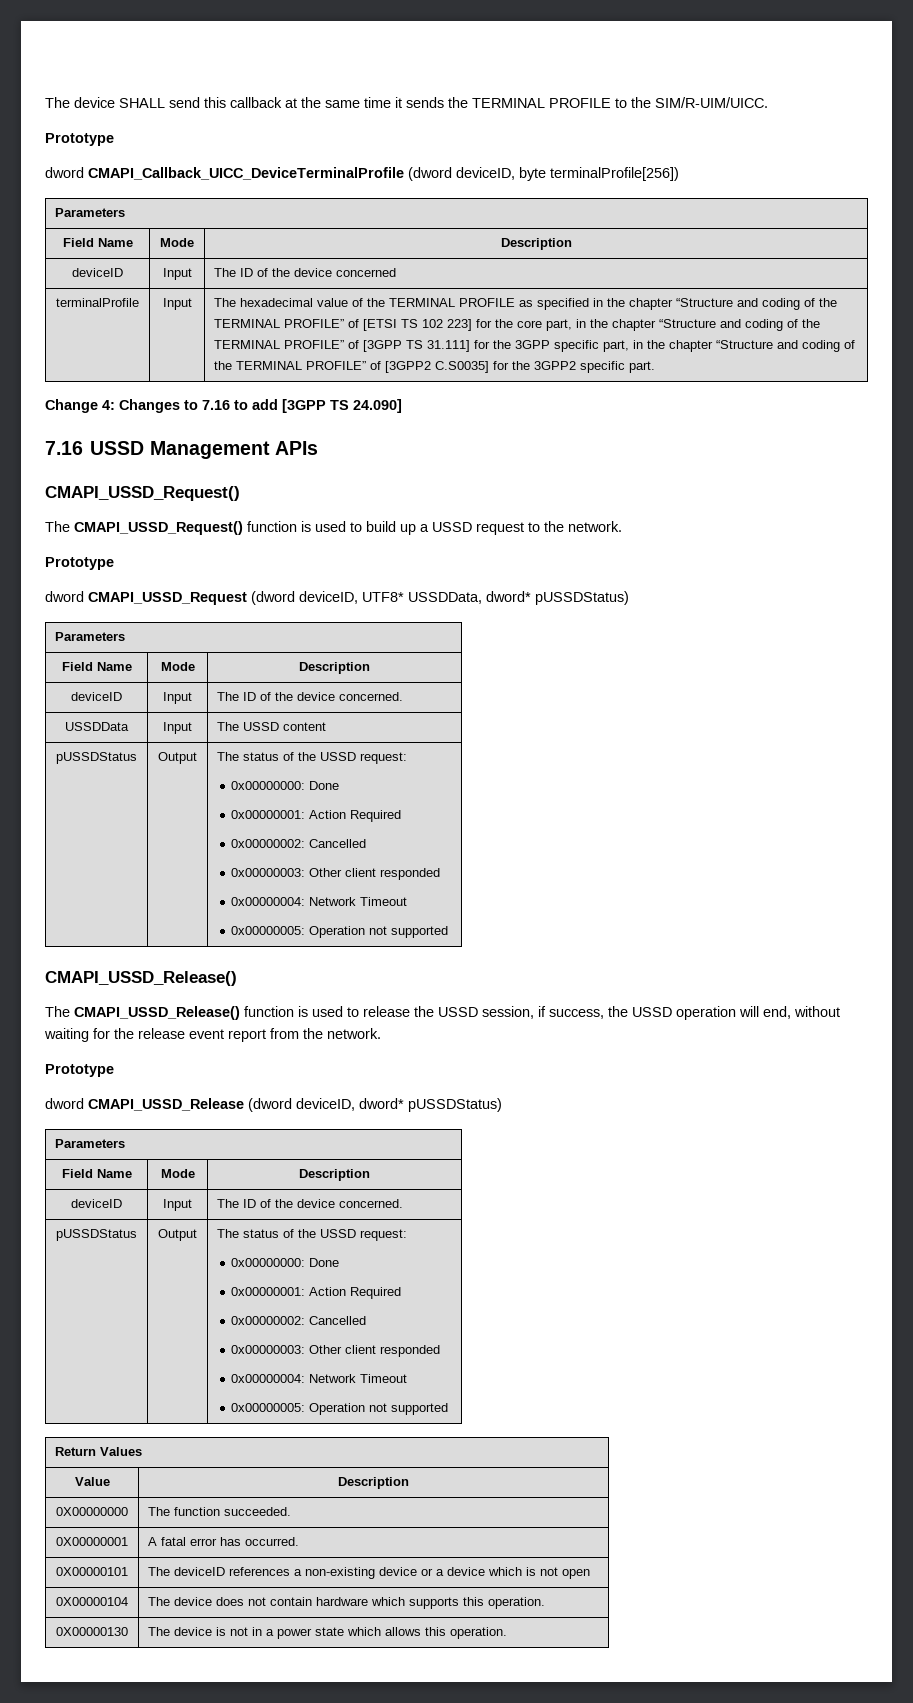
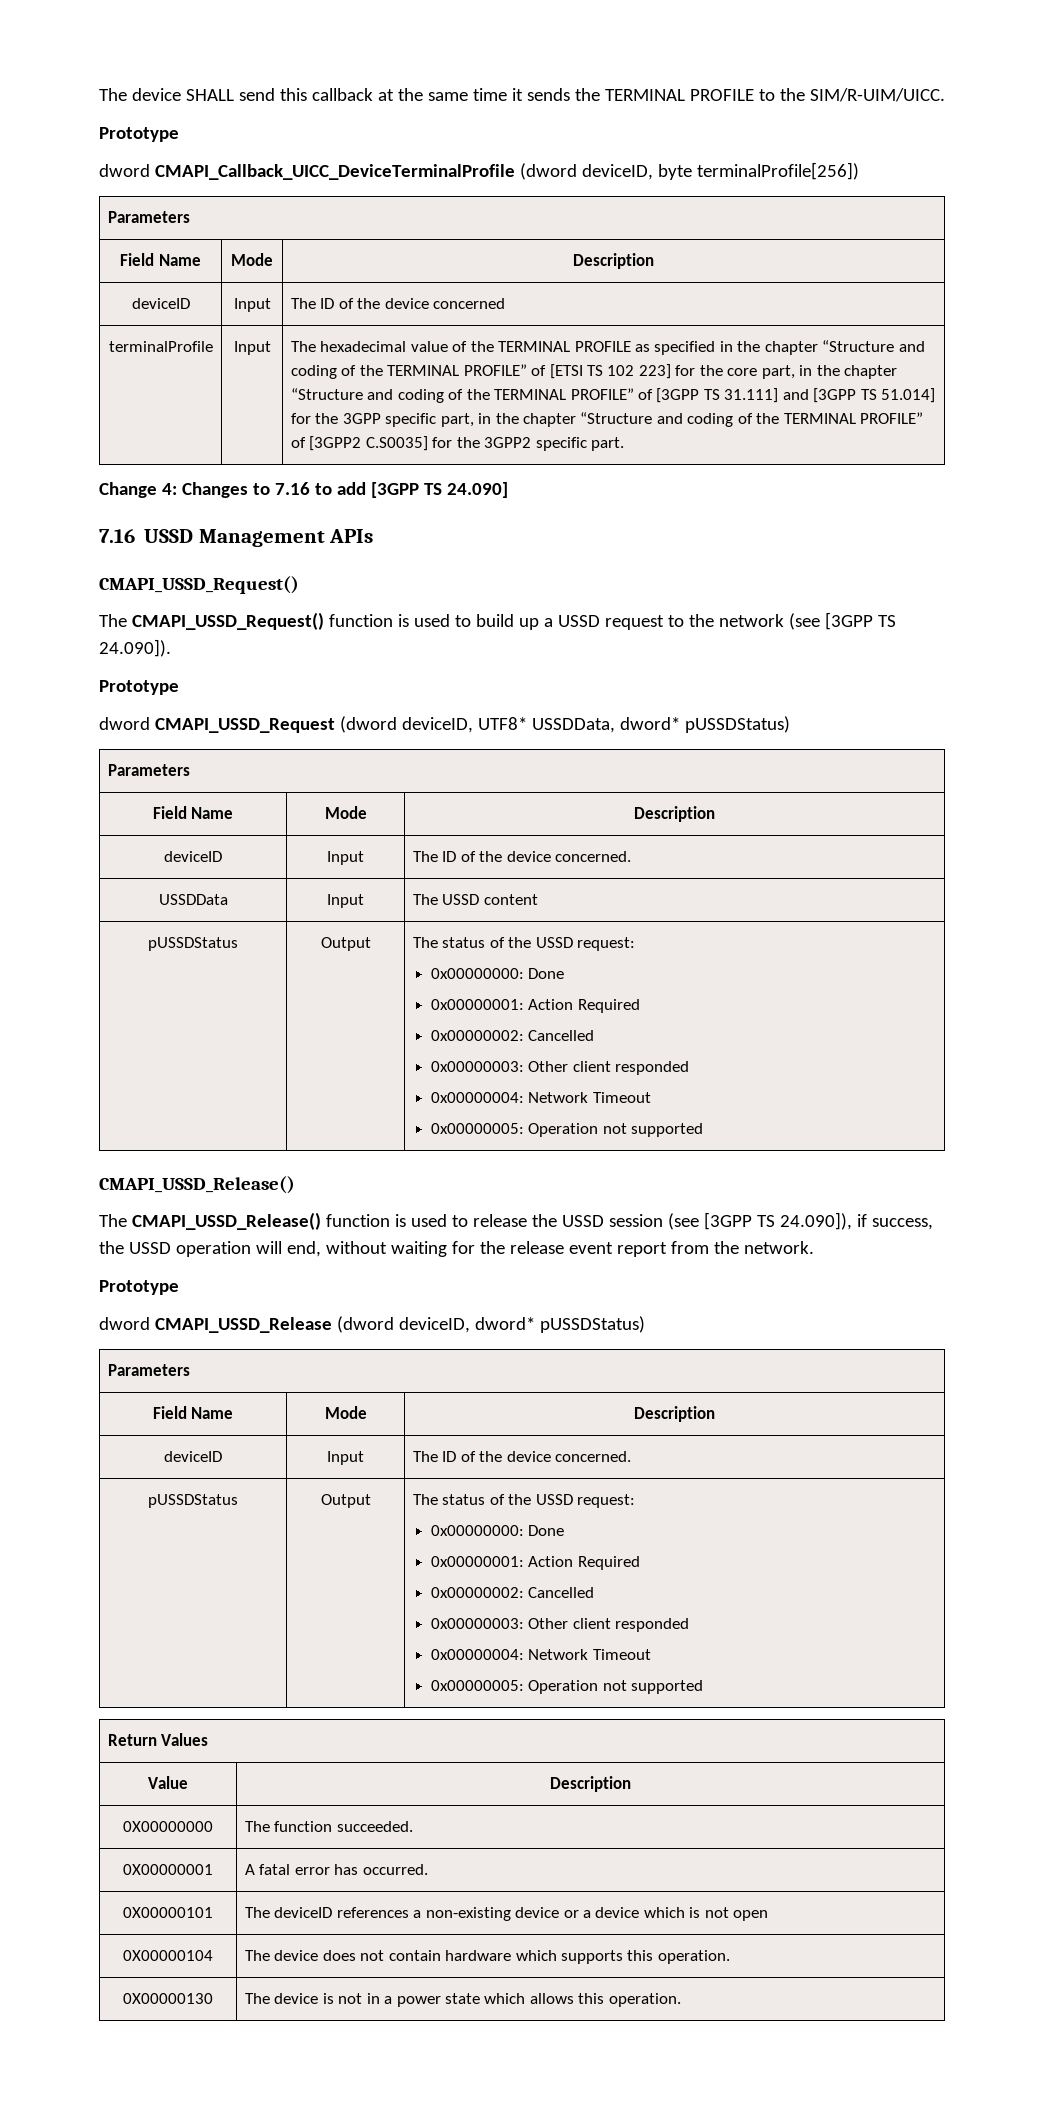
(471, 346) none -> [782,388,936,403] and [3GPP TS 51.014]
[568,521,622,532] network. -> [718,612,896,630] [99,639,171,657] network (see [3GPP TS 24.090]).
[482,1006,534,1019] session, -> [608,1212,852,1230] session (see [3GPP TS 24.090]),

